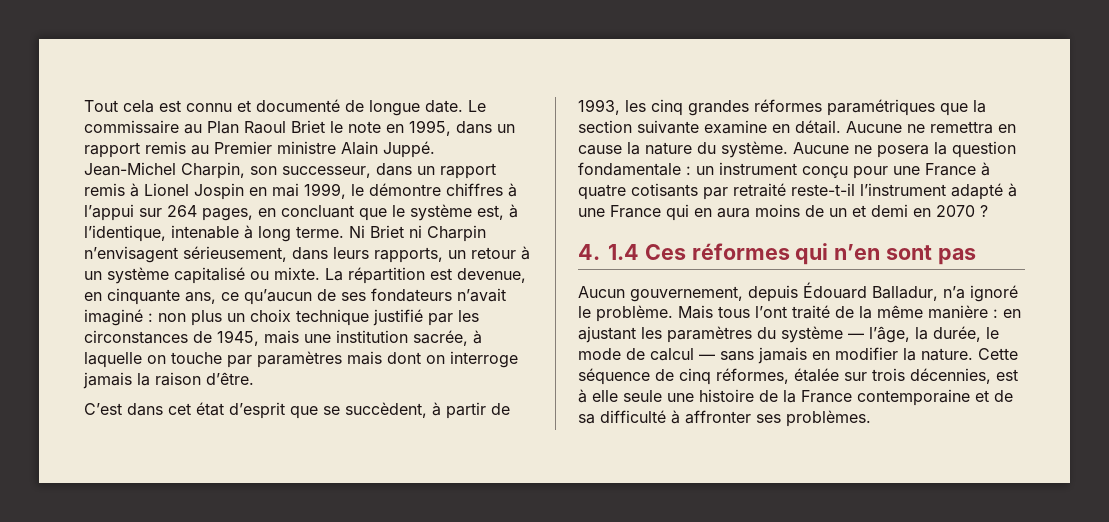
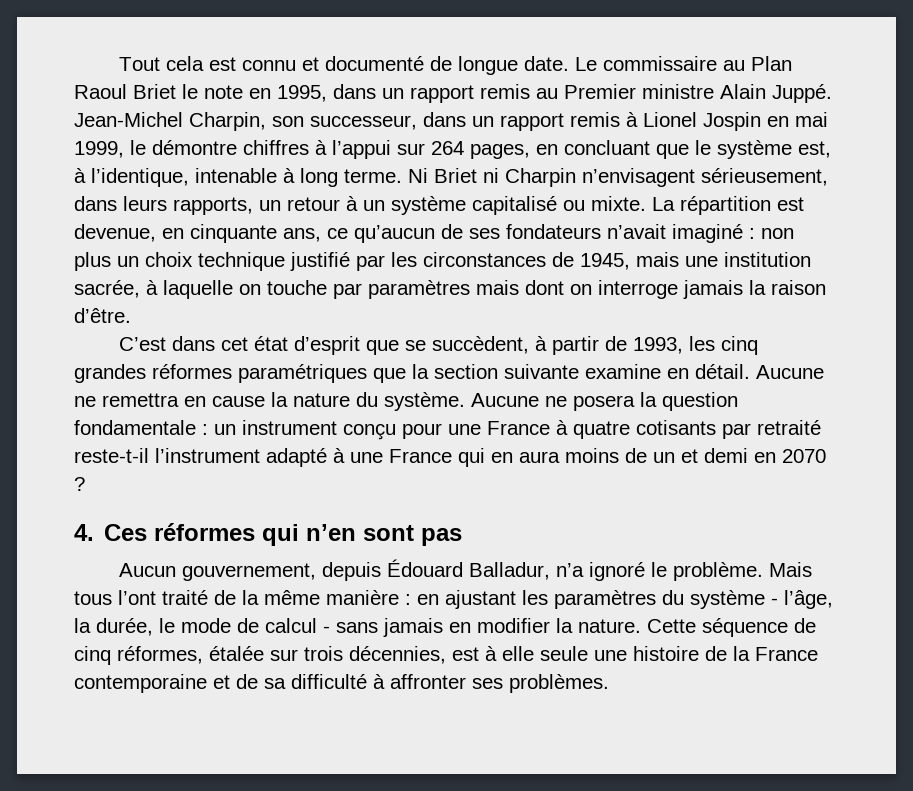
[608,244,639,260] 1.4 -> (94, 532) none
[848,333,864,339] — -> [771,598,778,605] -
[699,354,715,360] — -> [323,626,330,633] -

